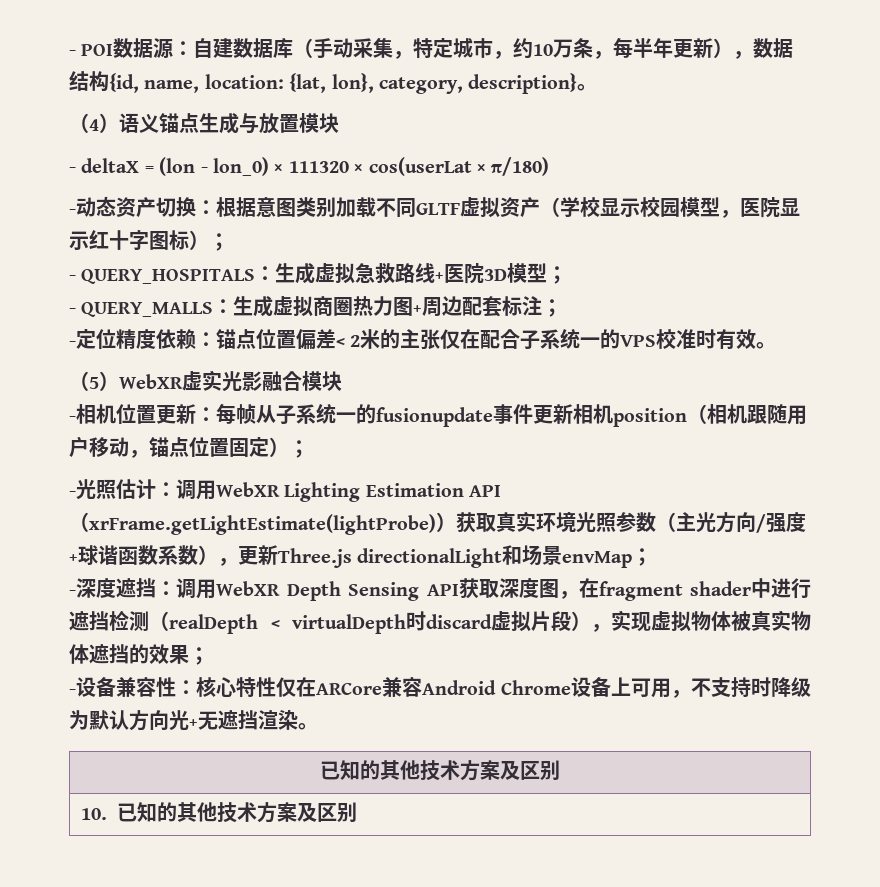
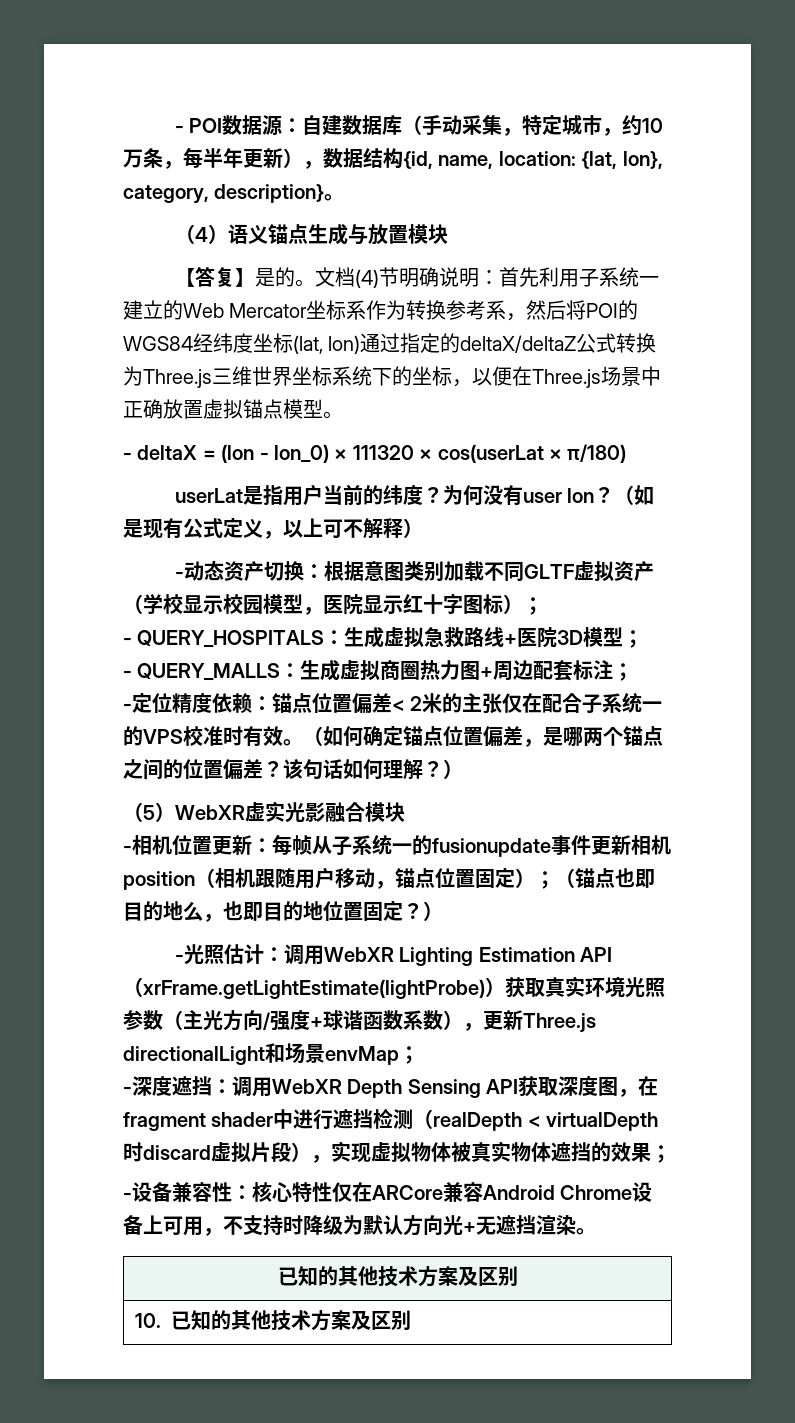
(339, 123) none -> [174,266,659,288] [123,300,639,321] [123,333,657,354] [123,366,661,388] [123,399,343,419] // 【答复】是的。文档(4)节明确说明：首先利用子系统一建立的Web Mercator坐标系作为转换参考系，然后将POI的WGS84经纬度坐标(lat, lon)通过指定的deltaX/deltaZ公式转换为Three.js三维世界坐标系统下的坐标，以便在Three.js场景中正确放置虚拟锚点模型。
(550, 166) none -> [174,484,655,506] [123,518,423,539] // userLat是指用户当前的纬度？为何没有user lon？（如是现有公式定义，以上可不解释）
(777, 345) none -> [303,726,663,747] [123,759,463,780] （如何确定锚点位置偏差，是哪两个锚点之间的位置偏差？该句话如何理解？）
(309, 449) none -> [555,868,655,888] [123,901,443,922] （锚点也即目的地么，也即目的地位置固定？）

